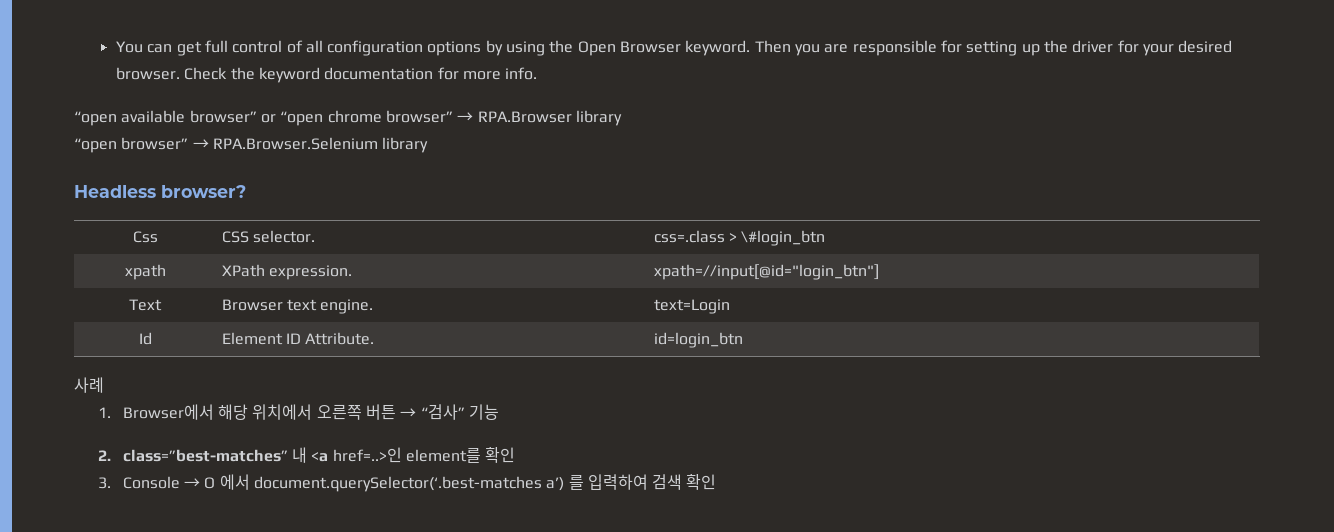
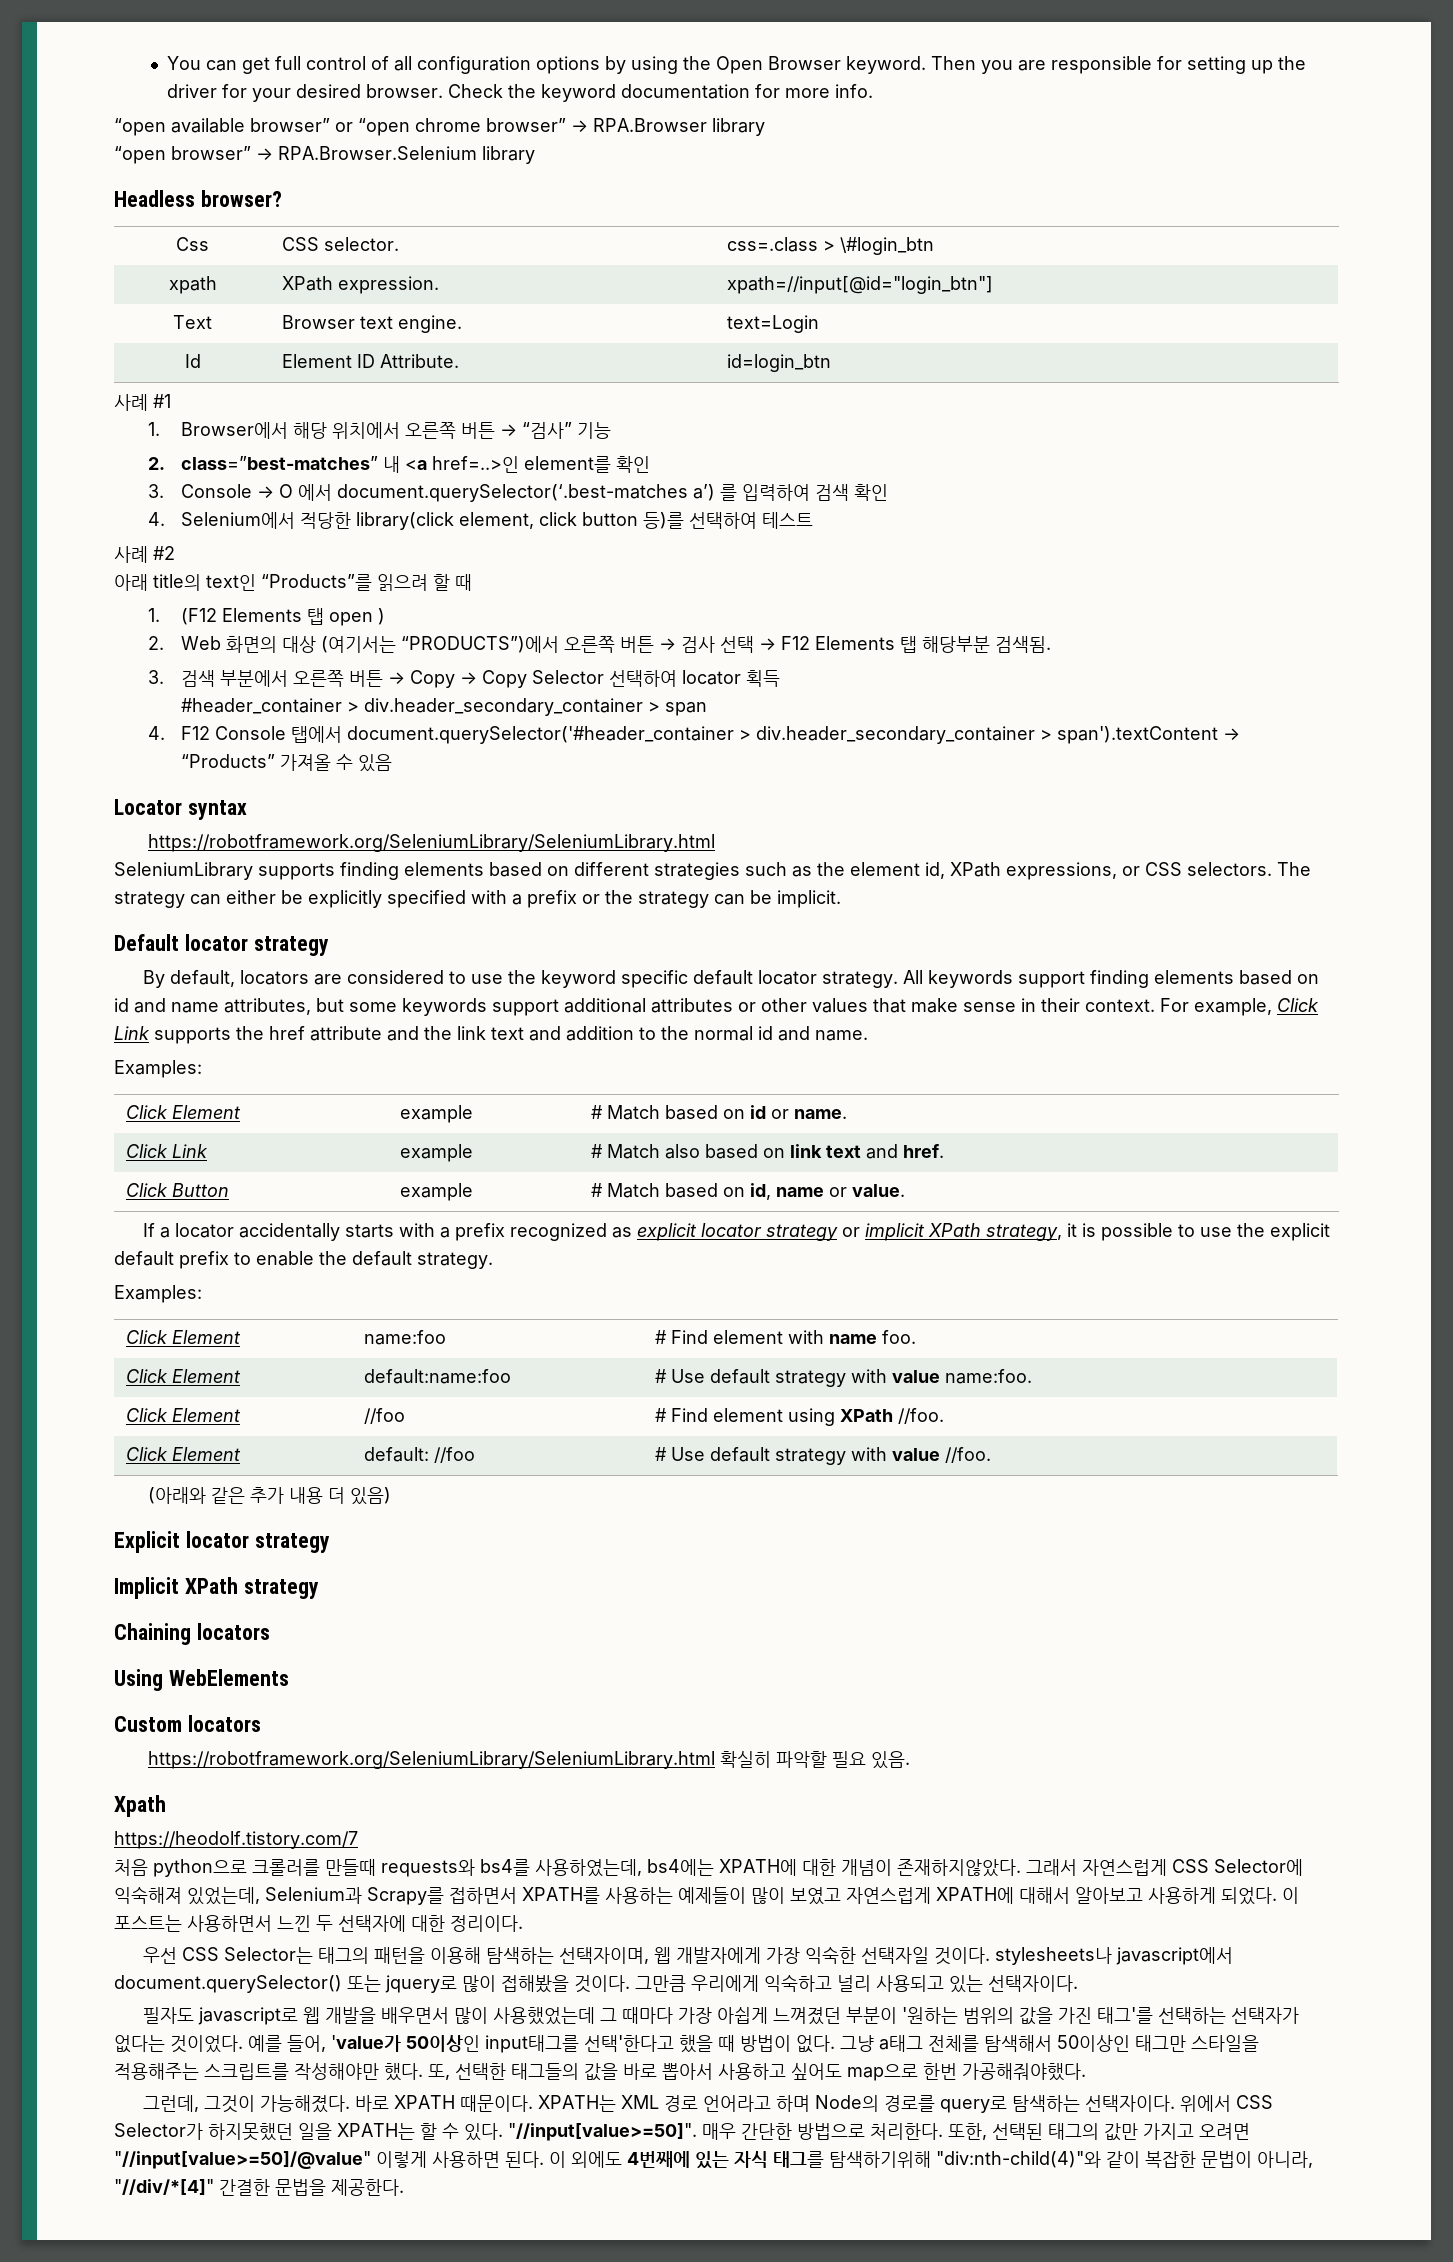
(104, 385) none -> [153,394,171,408] #1
(717, 482) none -> [147,512,814,530] [114,546,175,563] [114,574,472,591] [147,608,386,626] [147,636,1052,653] [147,670,781,688] [181,698,708,716] [147,726,1241,744] [181,754,393,772] [114,799,247,820] [147,834,715,852] [114,862,1311,880] [114,890,841,908] [114,934,329,956] [143,970,1320,988] [114,998,1319,1016] [114,1026,868,1044] [114,1060,202,1078] [126,1105,242,1119] [400,1105,474,1123] [591,1105,848,1120] [126,1144,209,1158] [400,1144,474,1162] [591,1144,945,1159] [126,1183,230,1197] [400,1183,474,1201] [591,1183,906,1200] [143,1223,1331,1241] [114,1251,493,1269] [114,1285,202,1303] [126,1330,242,1344] [364,1330,447,1345] [655,1330,917,1344] [126,1369,242,1383] [364,1369,512,1384] [655,1369,1033,1387] [126,1408,242,1422] [364,1408,406,1424] [655,1408,945,1426] [126,1447,242,1461] [364,1447,476,1463] [655,1447,992,1465] [147,1487,391,1505] [114,1531,330,1553] [114,1577,319,1599] [114,1623,270,1645] [114,1669,289,1691] [114,1715,261,1732] [147,1751,910,1769] [114,1795,166,1817] [114,1831,358,1849] [114,1859,1303,1877] [114,1886,1299,1905] [114,1915,523,1932] [143,1946,1234,1965] [114,1974,1078,1993] [143,2007,1300,2025] [114,2035,1259,2053] [114,2063,1086,2081] [143,2095,1274,2113] [114,2123,1250,2141] [114,2151,1313,2169] [114,2179,404,2196] // 4. Selenium에서 적당한 library(click element, click button 등)를 선택하여 테스트 // 사례 #2 // 아래 title의 text인 “Products”를 읽으려 할 때 // 1. (F12 Elements 탭 open ) // 2. Web 화면의 대상 (여기서는 “PRODUCTS”)에서 오른쪽 버튼 → 검사 선택 → F12 Elements 탭 해당부분 검색됨. // 3. 검색 부분에서 오른쪽 버튼 → Copy → Copy Selector 선택하여 locator 획득 // #header_container > div.header_secondary_container > span // 4. F12 Console 탭에서 document.querySelector('#header_container > div.header_secondary_container > span').textContent → “Products” 가져올 수 있음 // Locator syntax // https://robotframework.org/SeleniumLibrary/SeleniumLibrary.html // SeleniumLibrary supports finding elements based on different strategies such as the element id, XPath expressions, or CSS selectors. The strategy can either be explicitly specified with a prefix or the strategy can be implicit. // Default locator strategy // By default, locators are considered to use the keyword specific default locator strategy. All keywords support finding elements based on id and name attributes, but some keywords support additional attributes or other values that make sense in their context. For example, Click Link supports the href attribute and the link text and addition to the normal id and name. // Examples: // Click Element | example | # Match based on id or name. // Click Link | example | # Match also based on link text and href. // Click Button | example | # Match based on id, name or value. // If a locator accidentally starts with a prefix recognized as explicit locator strategy or implicit XPath strategy, it is possible to use the explicit default prefix to enable the default strategy. // Examples: // Click Element | name:foo | # Find element with name foo. // Click Element | default:name:foo | # Use default strategy with value name:foo. // Click Element | //foo | # Find element using XPath //foo. // Click Element | default: //foo | # Use default strategy with value //foo. // (아래와 같은 추가 내용 더 있음) // Explicit locator strategy // Implicit XPath strategy // Chaining locators // Using WebElements // Custom locators // https://robotframework.org/SeleniumLibrary/SeleniumLibrary.html 확실히 파악할 필요 있음. // Xpath // https://heodolf.tistory.com/7 // 처음 python으로 크롤러를 만들때 requests와 bs4를 사용하였는데, bs4에는 XPATH에 대한 개념이 존재하지않았다. 그래서 자연스럽게 CSS Selector에 익숙해져 있었는데, Selenium과 Scrapy를 접하면서 XPATH를 사용하는 예제들이 많이 보였고 자연스럽게 XPATH에 대해서 알아보고 사용하게 되었다. 이 포스트는 사용하면서 느낀 두 선택자에 대한 정리이다. // 우선 CSS Selector는 태그의 패턴을 이용해 탐색하는 선택자이며, 웹 개발자에게 가장 익숙한 선택자일 것이다. stylesheets나 javascript에서 document.querySelector() 또는 jquery로 많이 접해봤을 것이다. 그만큼 우리에게 익숙하고 널리 사용되고 있는 선택자이다. // 필자도 javascript로 웹 개발을 배우면서 많이 사용했었는데 그 때마다 가장 아쉽게 느껴졌던 부분이 '원하는 범위의 값을 가진 태그'를 선택하는 선택자가 없다는 것이었다. 예를 들어, 'value가 50이상인 input태그를 선택'한다고 했을 때 방법이 없다. 그냥 a태그 전체를 탐색해서 50이상인 태그만 스타일을 적용해주는 스크립트를 작성해야만 했다. 또, 선택한 태그들의 값을 바로 뽑아서 사용하고 싶어도 map으로 한번 가공해줘야했다. // 그런데, 그것이 가능해졌다. 바로 XPATH 때문이다. XPATH는 XML 경로 언어라고 하며 Node의 경로를 query로 탐색하는 선택자이다. 위에서 CSS Selector가 하지못했던 일을 XPATH는 할 수 있다. "//input[value>=50]". 매우 간단한 방법으로 처리한다. 또한, 선택된 태그의 값만 가지고 오려면 "//input[value>=50]/@value" 이렇게 사용하면 된다. 이 외에도 4번째에 있는 자식 태그를 탐색하기위해 "div:nth-child(4)"와 같이 복잡한 문법이 아니라, "//div/*[4]" 간결한 문법을 제공한다.

